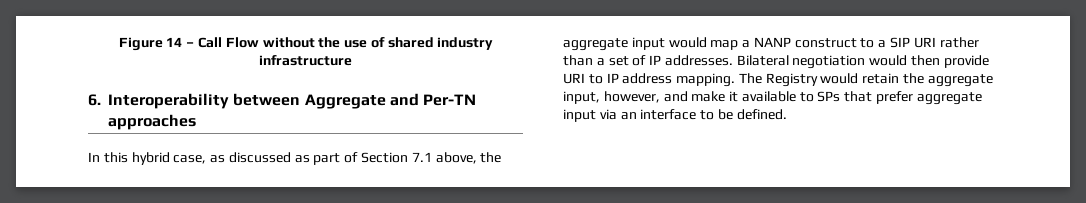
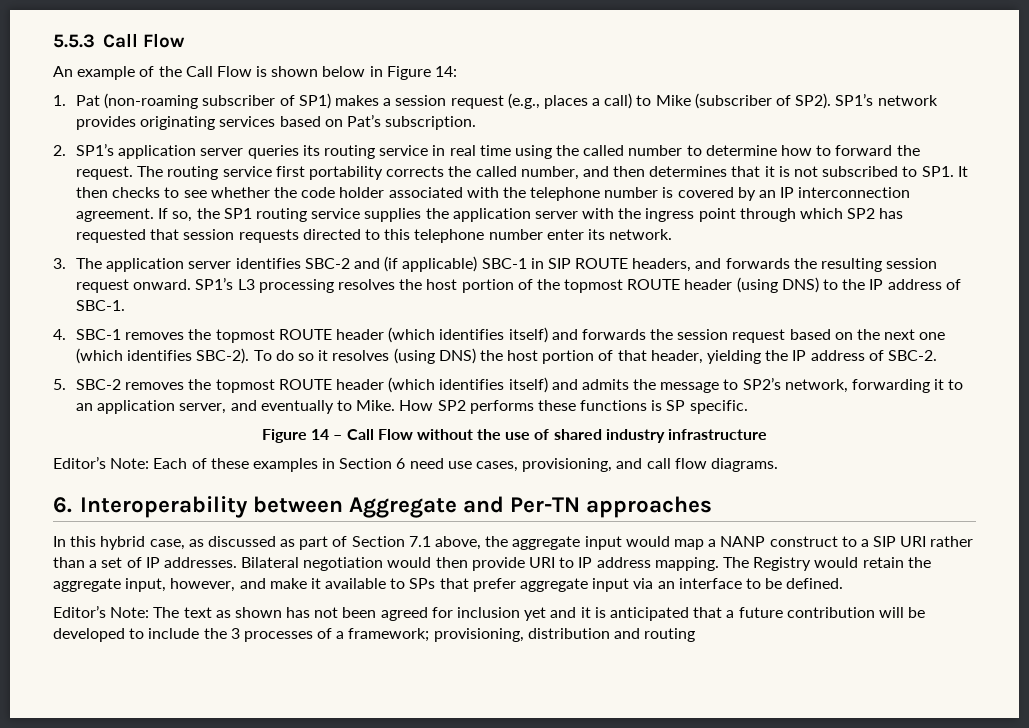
(118, 44) none -> [53,33,185,48] [53,66,458,80] [53,93,938,109] [76,114,477,130] [53,143,920,159] [76,166,968,180] [76,187,911,201] [76,208,904,222] [76,229,673,243] [53,256,938,272] [76,277,961,293] [76,300,126,311] [53,327,946,343] [76,348,937,364] [53,377,964,393] [76,400,748,414] 5.5.3 Call Flow // An example of the Call Flow is shown below in Figure 14: // 1. Pat (non-roaming subscriber of SP1) makes a session request (e.g., places a call) to Mike (subscriber of SP2). SP1’s network provides originating services based on Pat’s subscription. // 2. SP1’s application server queries its routing service in real time using the called number to determine how to forward the request. The routing service first portability corrects the called number, and then determines that it is not subscribed to SP1. It then checks to see whether the code holder associated with the telephone number is covered by an IP interconnection agreement. If so, the SP1 routing service supplies the application server with the ingress point through which SP2 has requested that session requests directed to this telephone number enter its network. // 3. The application server identifies SBC-2 and (if applicable) SBC-1 in SIP ROUTE headers, and forwards the resulting session request onward. SP1’s L3 processing resolves the host portion of the topmost ROUTE header (using DNS) to the IP address of SBC-1. // 4. SBC-1 removes the topmost ROUTE header (which identifies itself) and forwards the session request based on the next one (which identifies SBC-2). To do so it resolves (using DNS) the host portion of that header, yielding the IP address of SBC-2. // 5. SBC-2 removes the topmost ROUTE header (which identifies itself) and admits the message to SP2’s network, forwarding it to an application server, and eventually to Mike. How SP2 performs these functions is SP specific. //
(352, 60) none -> [53,456,778,472] // Editor’s Note: Each of these examples in Section 6 need use cases, provisioning, and call flow diagrams.
(787, 114) none -> [53,605,926,621] [53,628,696,642] // Editor’s Note: The text as shown has not been agreed for inclusion yet and it is anticipated that a future contribution will be developed to include the 3 processes of a framework; provisioning, distribution and routing

